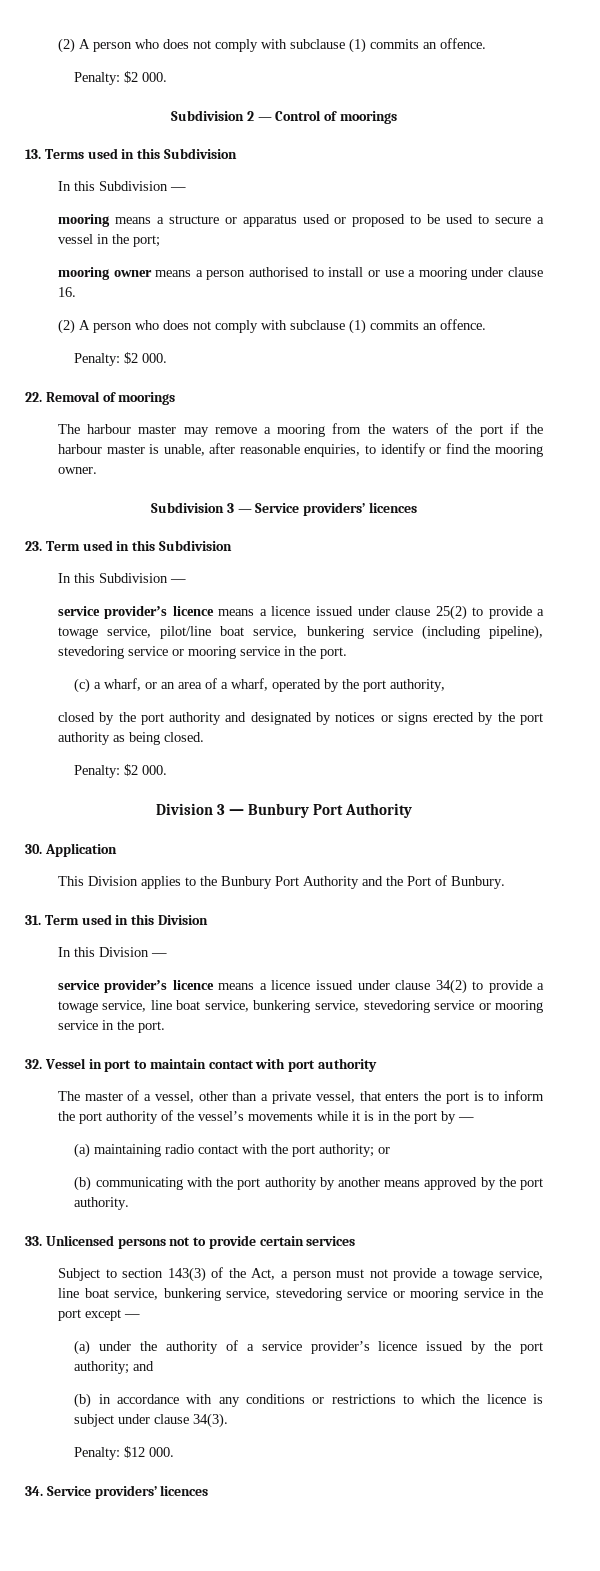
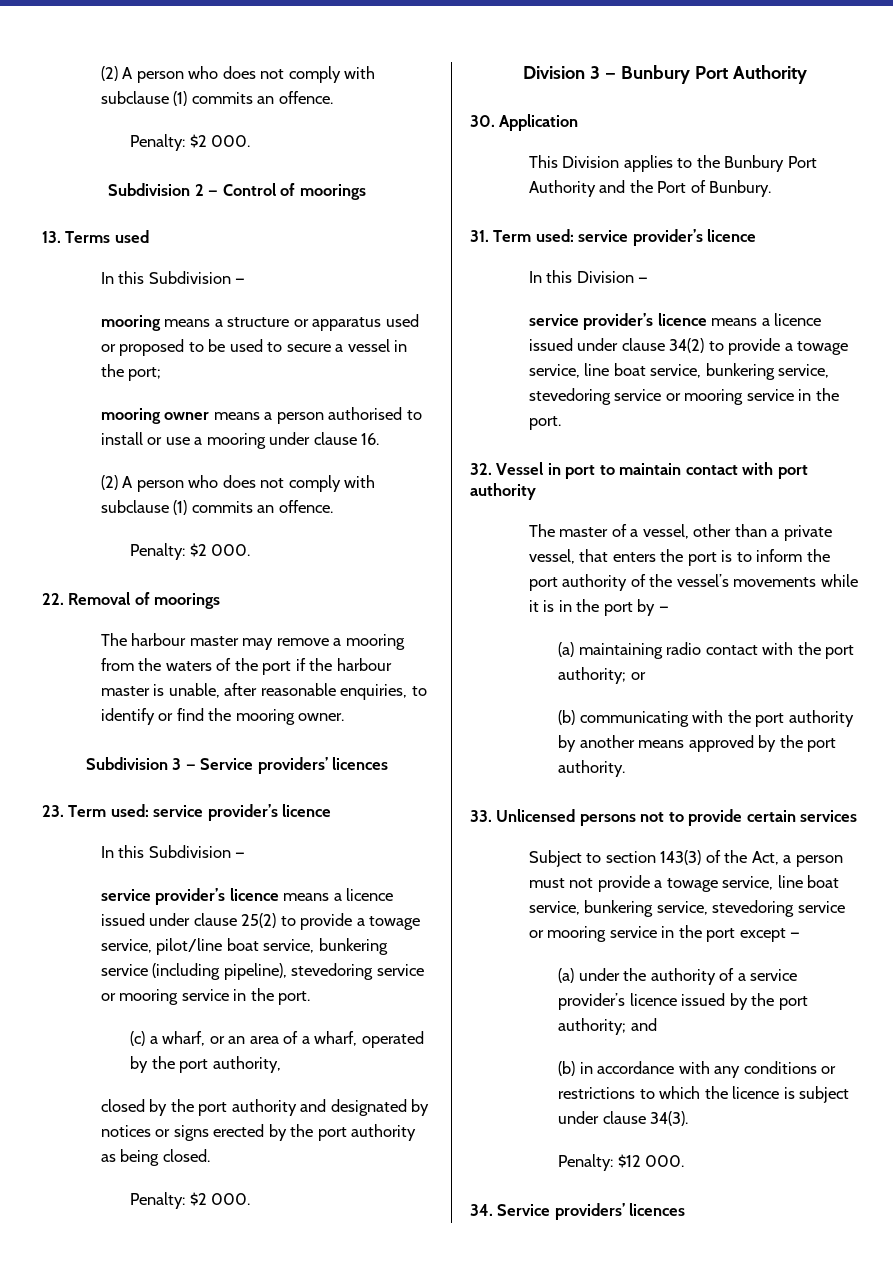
[121,148,237,159] in this Subdivision -> (149, 236) none
[82,540,232,551] used in this Subdivision -> [110,804,332,821] used: service provider’s licence
[81,914,208,925] used in this Division -> [535,229,757,246] used: service provider’s licence

